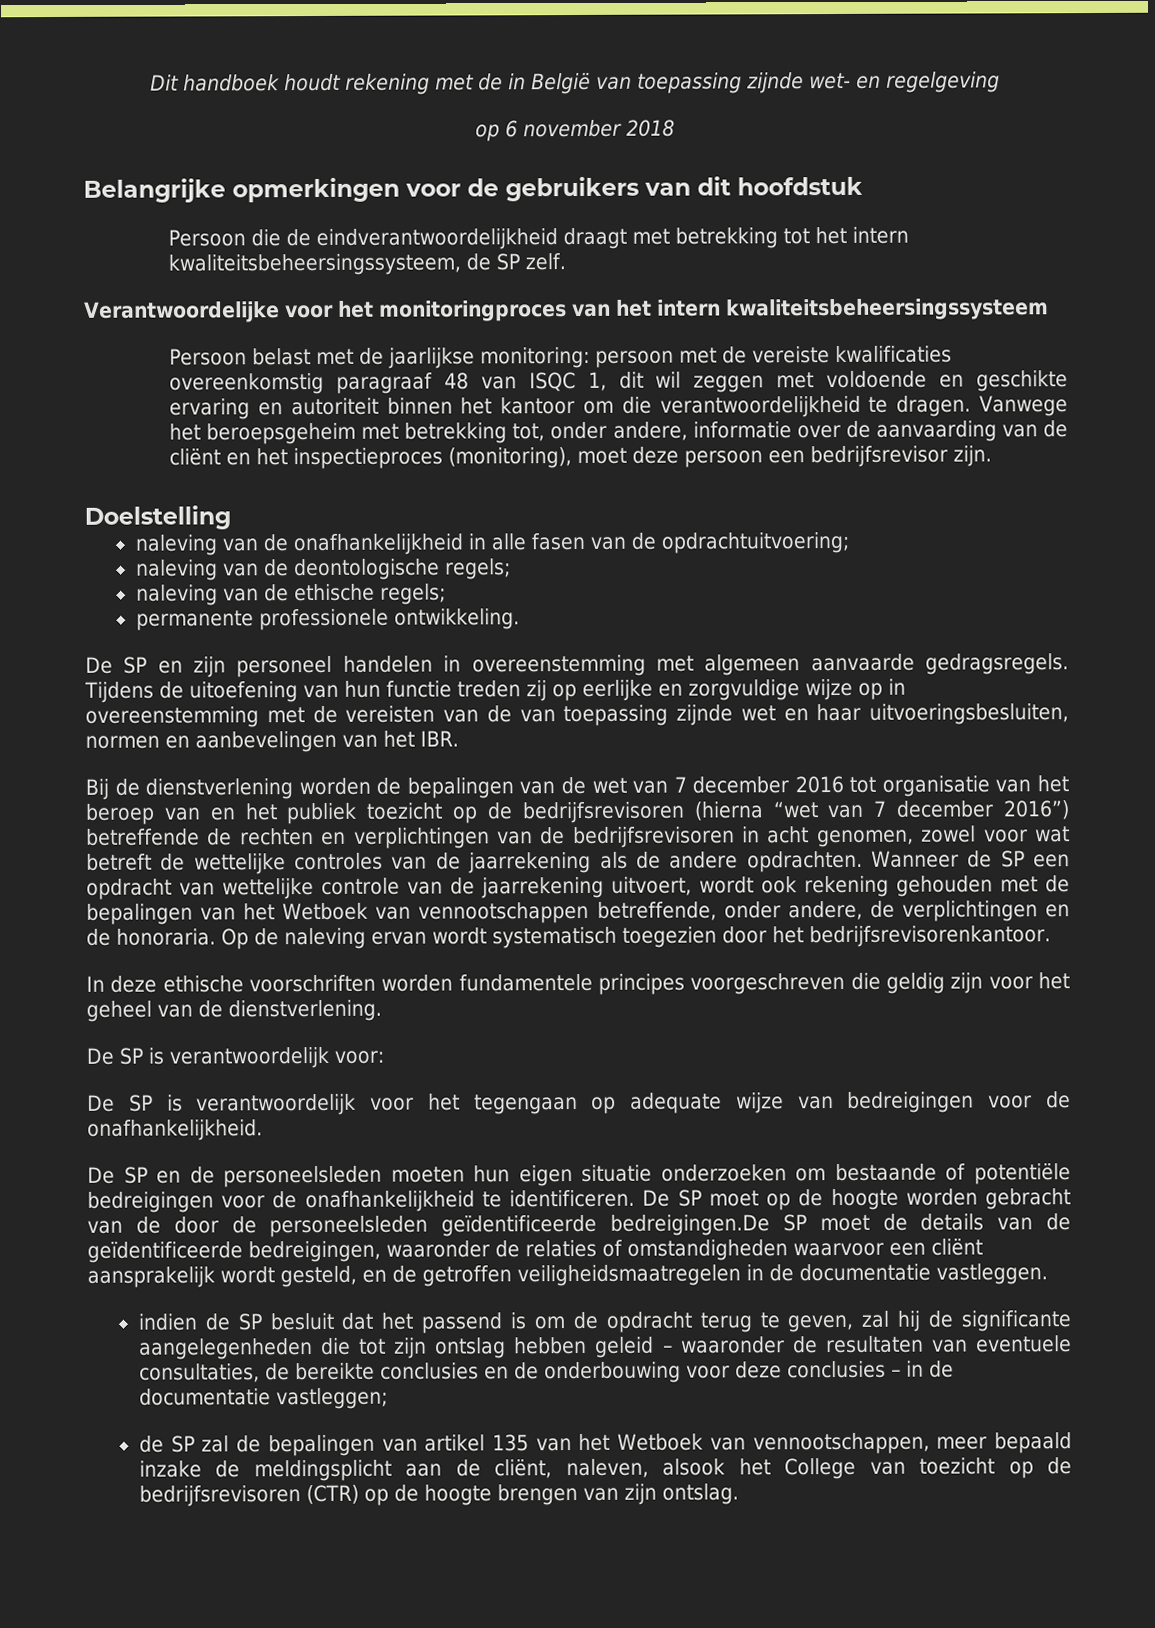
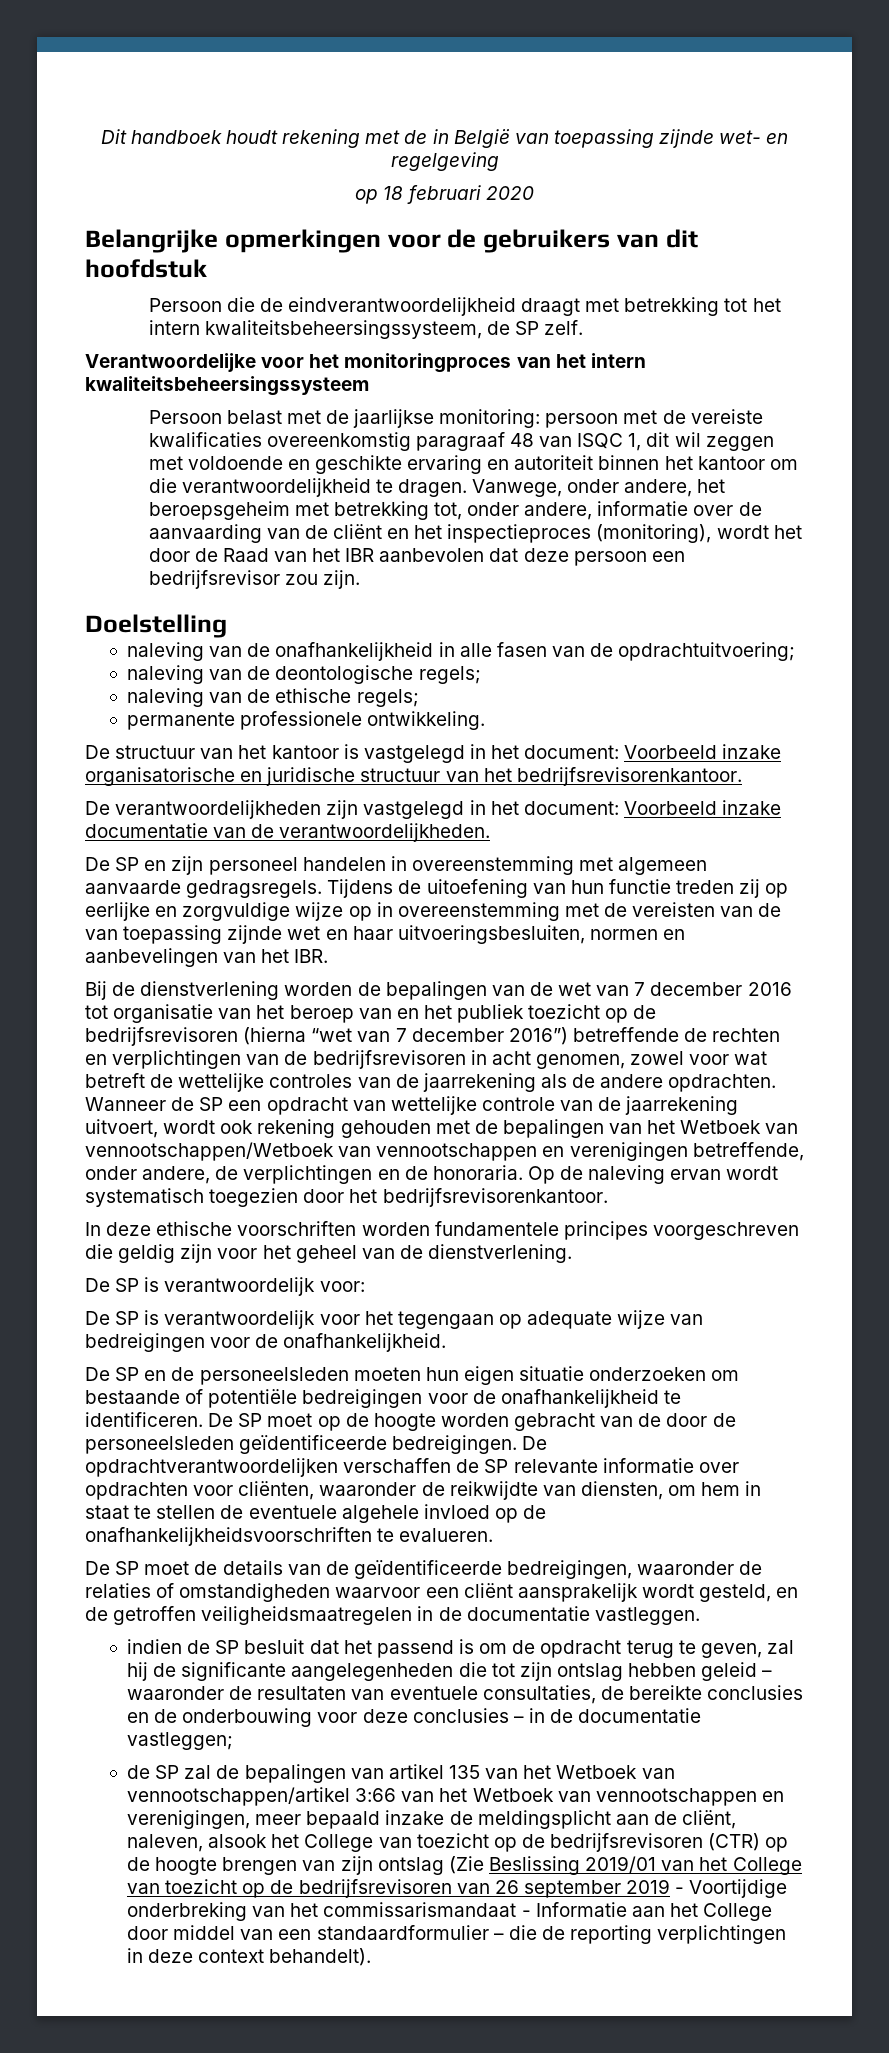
[505,119,675,138] 6 november 2018 -> [383,185,534,204] 18 februari 2020
[979,395,1069,417] Vanwege -> [472,479,693,497] Vanwege, onder andere,
[577,447,628,464] moet -> [716,525,802,539] [148,548,519,562] wordt het door de Raad van het IBR aanbevolen dat
(949, 456) none -> [284,574,318,585] zou
(520, 619) none -> [85,744,782,763] [85,767,742,786] [85,800,782,819] [85,823,491,842] // De structuur van het kantoor is vastgelegd in het document: Voorbeeld inzake organisatorische en juridische structuur van het bedrijfsrevisorenkantoor. // De verantwoordelijkheden zijn vastgelegd in het document: Voorbeeld inzake documentatie van de verantwoordelijkheden.
[418,901,590,924] vennootschappen -> [85,1142,688,1161] vennootschappen/Wetboek van vennootschappen en verenigingen
[610,1214,770,1236] bedreigingen.De -> [392,1435,548,1454] [85,1458,739,1477] [85,1481,762,1500] [85,1504,547,1523] [85,1527,494,1546] [85,1561,110,1575] bedreigingen. De opdrachtverantwoordelijken verschaffen de SP relevante informatie over opdrachten voor cliënten, waaronder de reikwijdte van diensten, om hem in staat te stellen de eventuele algehele invloed op de onafhankelijkheidsvoorschriften te evalueren. // De
[752,1432,930,1455] vennootschappen, -> [127,1787,784,1806] [127,1810,251,1829] vennootschappen/artikel 3:66 van het Wetboek van vennootschappen en verenigingen,
[661,1483,739,1505] ontslag. -> [377,1856,802,1875] [127,1879,788,1898] [127,1902,773,1921] [127,1925,787,1944] [127,1948,372,1966] ontslag (Zie Beslissing 2019/01 van het College van toezicht op de bedrijfsrevisoren van 26 september 2019 - Voortijdige onderbreking van het commissarismandaat - Informatie aan het College door middel van een standaardformulier – die de reporting verplichtingen in deze context behandelt).

